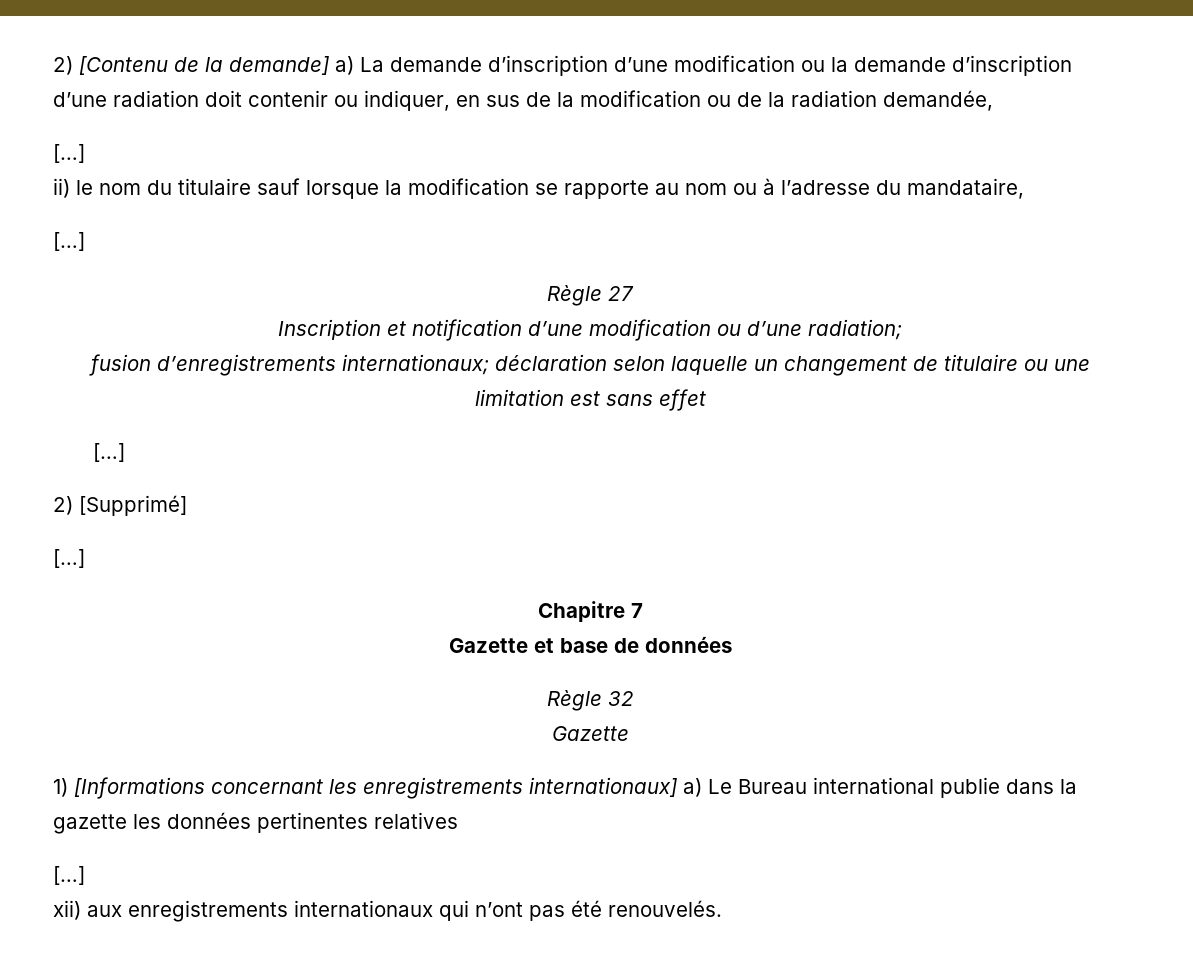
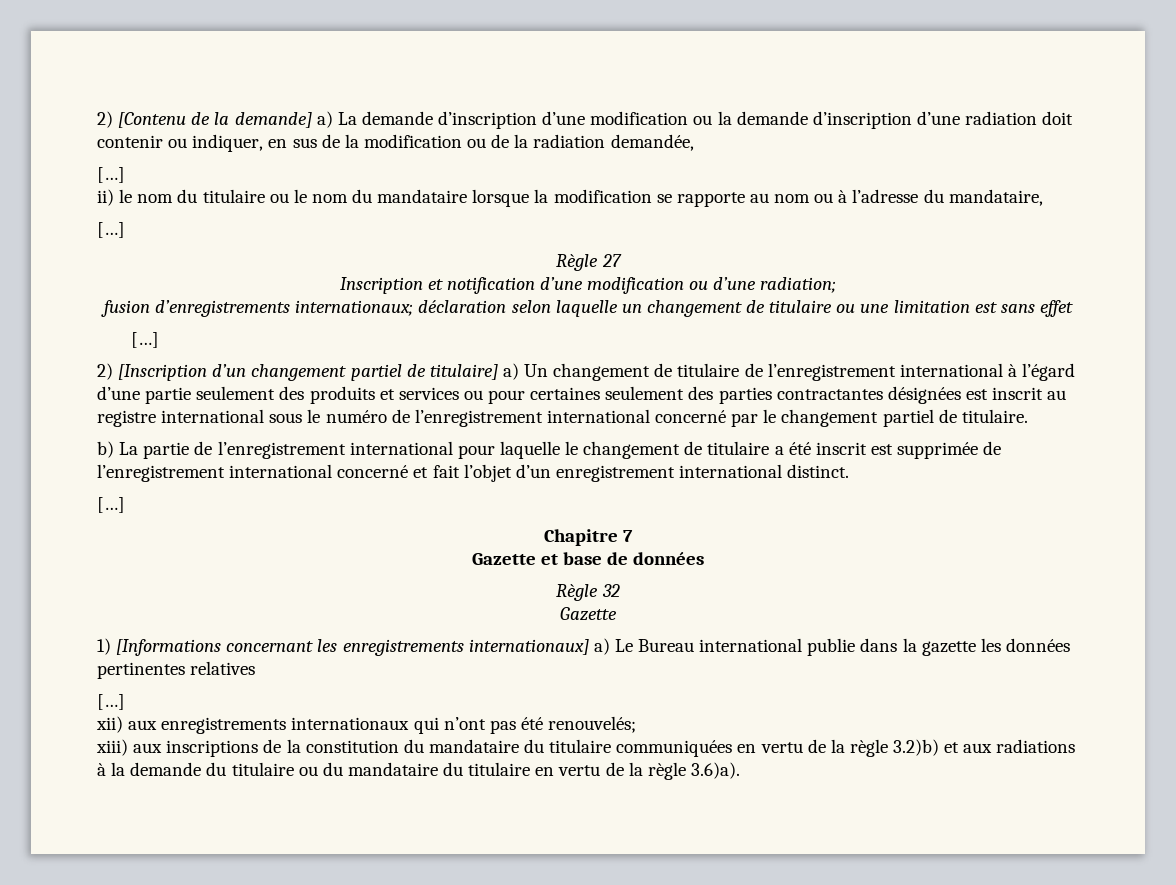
[257,178,300,195] sauf -> [269,189,468,203] ou le nom du mandataire
[79,495,187,516] [Supprimé] -> [118,363,1076,381] [97,386,1067,404] [97,409,1028,427] [97,441,1002,459] [97,464,850,482] [Inscription d’un changement partiel de titulaire] a) Un changement de titulaire de l’enregistrement international à l’égard d’une partie seulement des produits et services ou pour certaines seulement des parties contractantes désignées est inscrit au registre international sous le numéro de l’enregistrement international concerné par le changement partiel de titulaire. // b) La partie de l’enregistrement international pour laquelle le changement de titulaire a été inscrit est supprimée de l’enregistrement international concerné et fait l’objet d’un enregistrement international distinct.
[608,900,722,917] renouvelés. -> [548,716,637,733] [96,739,1076,757] [97,762,740,780] renouvelés; // xiii) aux inscriptions de la constitution du mandataire du titulaire communiquées en vertu de la règle 3.2)b) et aux radiations à la demande du titulaire ou du mandataire du titulaire en vertu de la règle 3.6)a).

